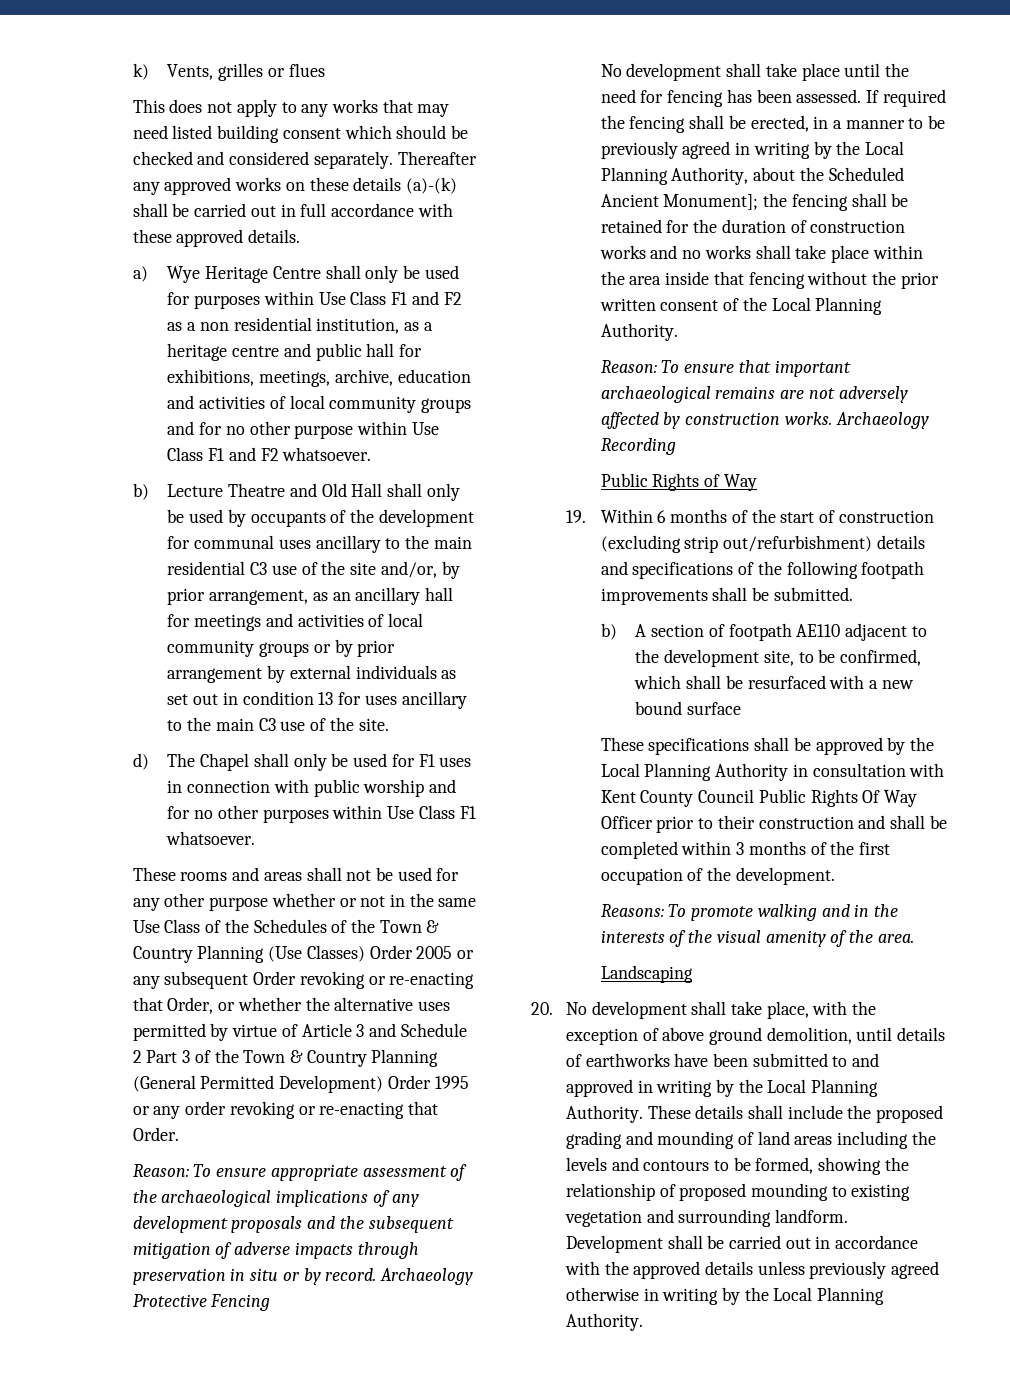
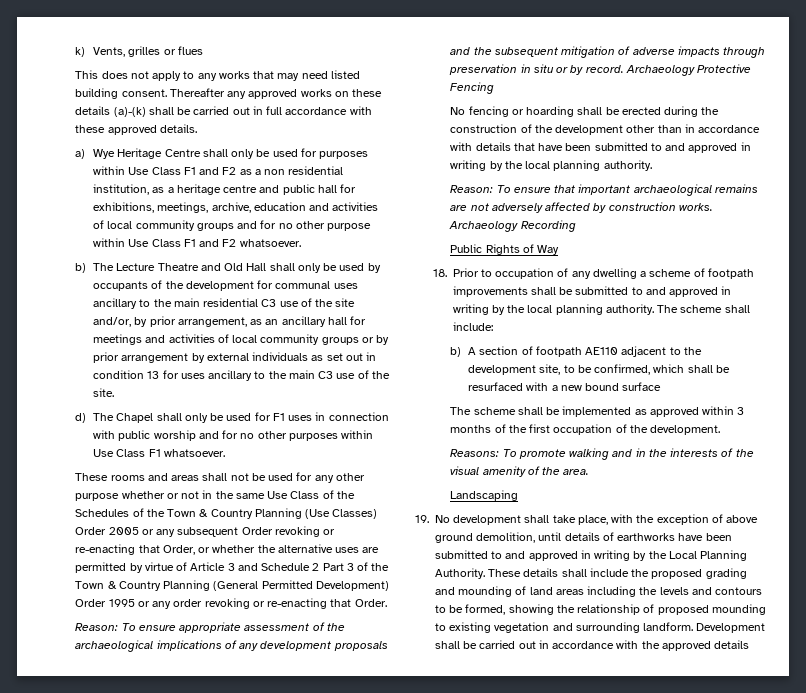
[282,125,468,139] [132,151,393,169] consent which should be checked and considered separately. -> [121,89,167,97] consent.
(149, 491) none -> [93,263,115,271] The
(450, 1006) none -> [362,547,380,553] are
[626,63,909,81] [600,89,946,107] [600,115,946,133] [600,141,904,159] [600,167,904,185] [600,193,909,211] [600,219,906,233] [599,245,923,263] [600,271,939,289] [599,297,883,315] [600,323,678,341] development shall take place until the need for fencing has been assessed. If required the fencing shall be erected, in a manner to be previously agreed in writing by the Local Planning Authority, about the Scheduled Ancient Monument]; the fencing shall be retained for the duration of construction works and no works shall take place within the area inside that fencing without the prior written consent of the Local Planning Authority. -> [468,106,720,117] [450,124,761,135] [450,142,751,153] [450,160,652,171] fencing or hoarding shall be erected during the construction of the development other than in accordance with details that have been submitted to and approved in writing by the local planning authority.
[565,509,934,523] [600,535,925,553] [600,561,925,579] [600,587,853,605] 19. Within 6 months of the start of construction (excluding strip out/refurbishment) details and specifications of the following footpath improvements shall be submitted. -> [432,268,754,279] [452,286,732,297] [452,304,750,315] [452,322,493,331] 18. Prior to occupation of any dwelling a scheme of footpath improvements shall be submitted to and approved in writing by the local planning authority. The scheme shall include:
[600,737,934,755] [600,763,945,781] [600,789,917,807] [600,815,947,833] [600,841,678,859] These specifications shall be approved by the Local Planning Authority in consultation with Kent County Council Public Rights Of Way Officer prior to their construction and shall be completed -> [450,406,699,417] The scheme shall be implemented as approved
[531,1002,553,1015] 20. -> [415,515,429,523] 19.
[757,1261,940,1279] [565,1287,885,1305] [565,1313,643,1331] unless previously agreed otherwise in writing by the Local Planning Authority. -> (750, 644) none

